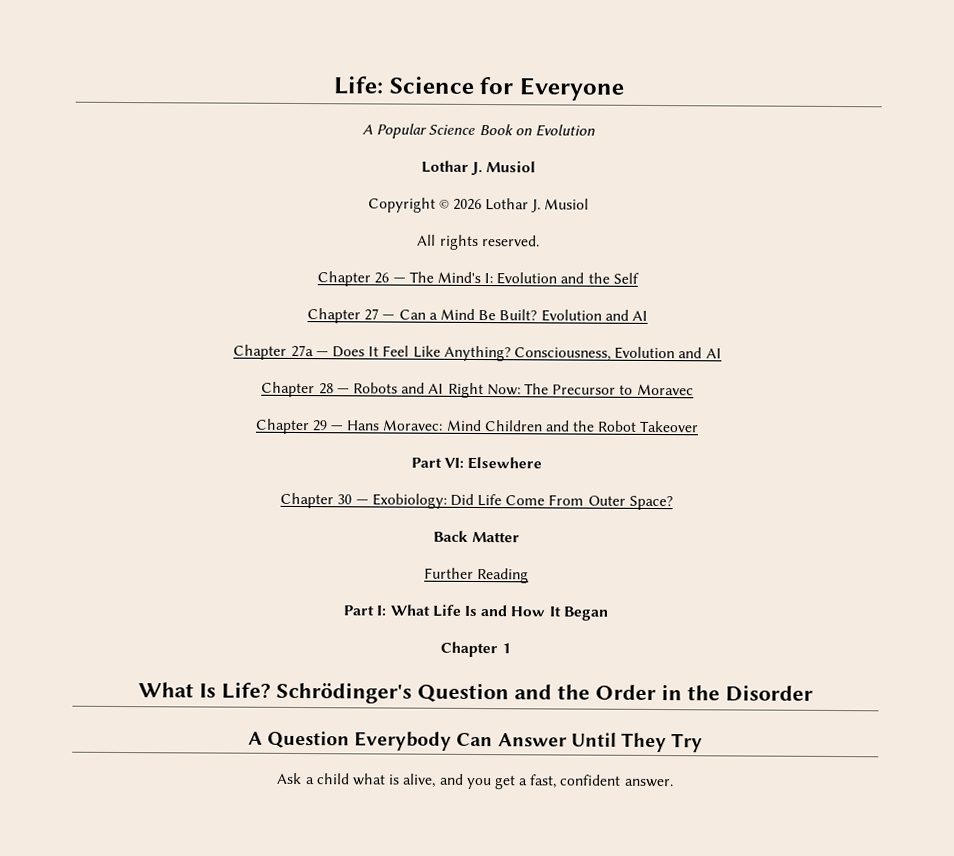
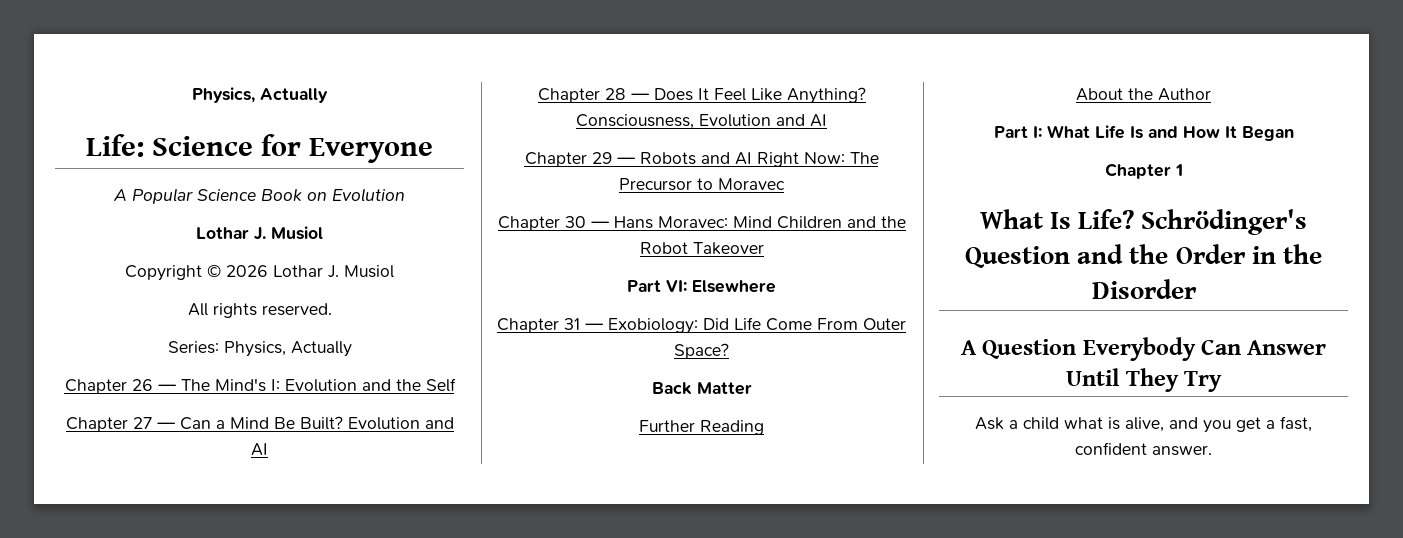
(333, 85) none -> [192,87,328,103] Physics, Actually //
(540, 241) none -> [167,341,352,357] // Series: Physics, Actually
[290,344,314,358] 27a -> [604,88,626,100] 28
[318,383,334,395] 28 -> [591,152,612,164] 29
[311,420,328,432] 29 -> [564,216,586,228] 30
[337,494,353,505] 30 -> [564,318,580,330] 31
(530, 576) none -> [1076,88,1211,101] // About the Author

